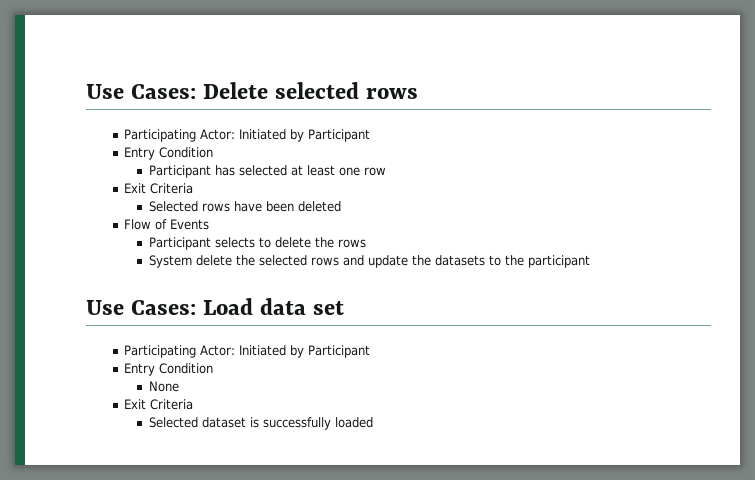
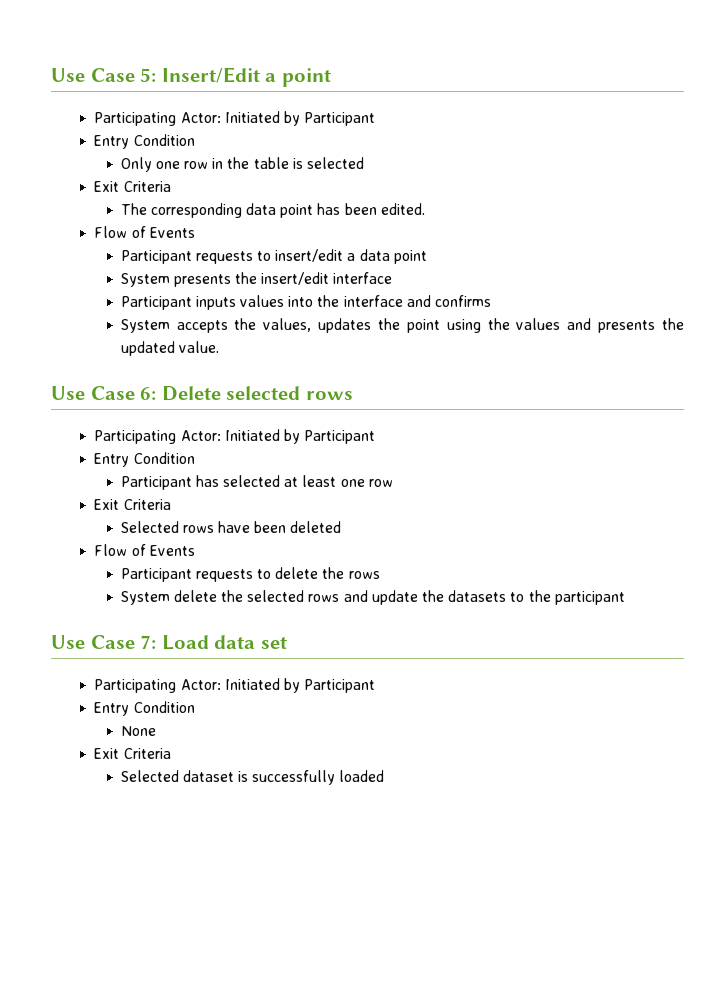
[86,84,197,99] Use Cases: -> [51,67,331,87] [94,111,376,126] [94,134,195,149] [120,157,364,172] [94,181,171,192] [120,203,425,218] [94,226,195,238] [120,249,427,264] [120,272,393,287] [120,295,491,310] [120,318,684,333] [120,341,219,356] [51,386,157,400] Use Case 5: Insert/Edit a point // Participating Actor: Initiated by Participant // Entry Condition // Only one row in the table is selected // Exit Criteria // The corresponding data point has been edited. // Flow of Events // Participant requests to insert/edit a data point // System presents the insert/edit interface // Participant inputs values into the interface and confirms // System accepts the values, updates the point using the values and presents the updated value. // Use Case 6:
[214,237,255,248] selects -> [195,569,253,582] requests
[131,300,197,315] Cases: -> [90,635,157,649] Case 7:

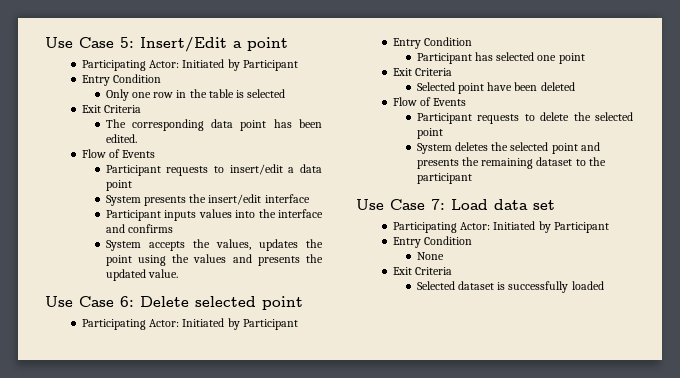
[305,391,353,400] rows -> [262,296,303,310] point
[284,475,393,487] [94,499,171,510] [120,521,214,533] at least one row // Exit Criteria // Selected rows -> [537,53,585,64] [392,68,453,76] [416,82,484,94] one point // Exit Criteria // Selected point
[348,571,380,579] [120,590,507,605] rows // System delete the selected rows and update the datasets -> [595,112,633,121] [416,128,443,139] [416,142,600,154] [416,157,573,169] selected point // System deletes the selected point and presents the remaining dataset

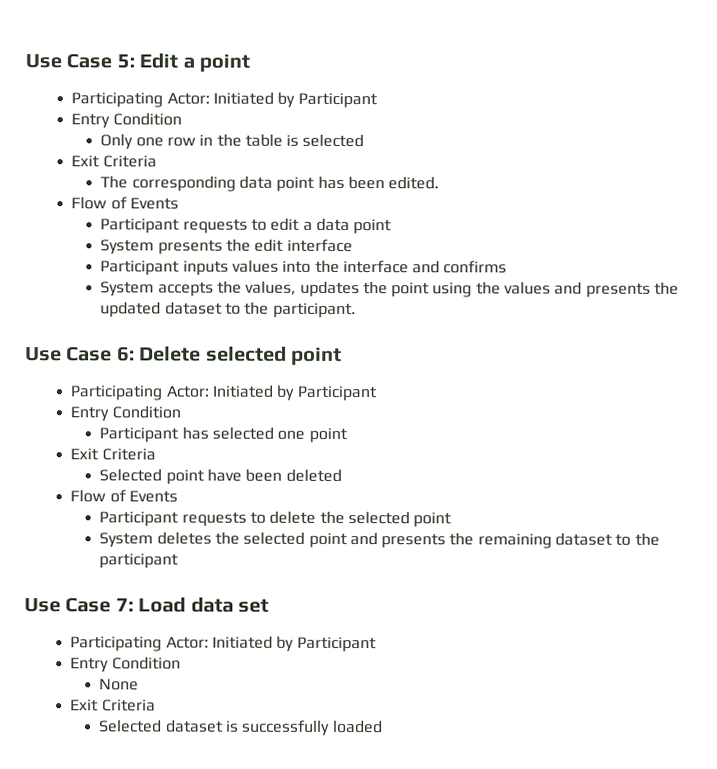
[140,37,227,52] Insert/Edit -> [139,53,179,69] Edit
[229,164,283,175] insert/edit -> [270,217,301,231] edit
[208,194,262,205] insert/edit -> [254,238,285,252] edit
[147,269,178,278] value. -> [164,301,356,318] dataset to the participant.

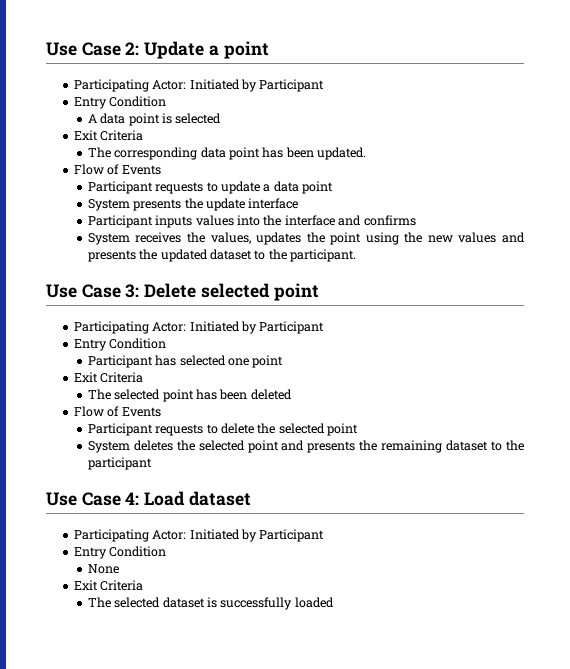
[25,53,179,69] Use Case 5: Edit -> [46,41,205,59] Use Case 2: Update
[100,133,283,150] Only one row in the table -> [87,113,160,126] A data point
[388,176,440,190] [71,196,180,210] [100,217,301,234] edited. // Flow of Events // Participant requests to edit -> [317,147,367,160] [73,164,161,175] [87,181,261,194] updated. // Flow of Events // Participant requests to update
[254,238,285,252] edit -> [206,198,246,211] update
[157,281,214,297] accepts -> [135,232,182,243] receives
(501, 288) none -> [427,235,453,243] new
[116,346,135,362] 6: -> [125,284,140,298] 3:
[99,468,242,485] Selected point have -> [87,389,218,402] The selected point has
[115,597,269,613] 7: Load data set -> [125,491,251,506] 4: Load dataset
[99,719,163,733] Selected -> [87,597,161,608] The selected

